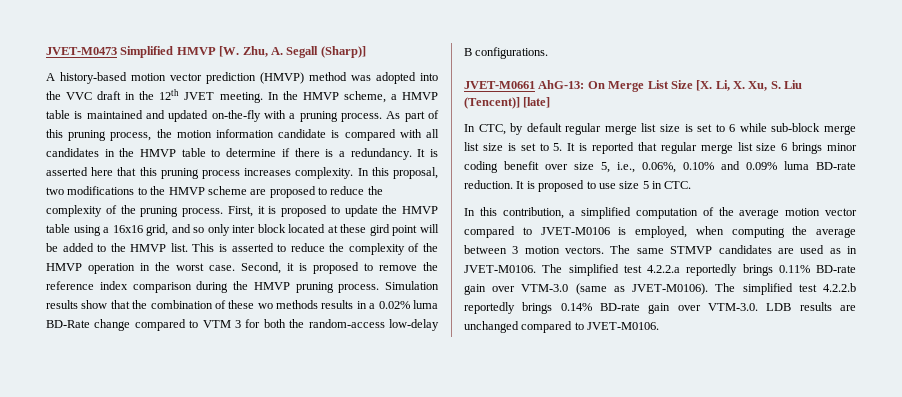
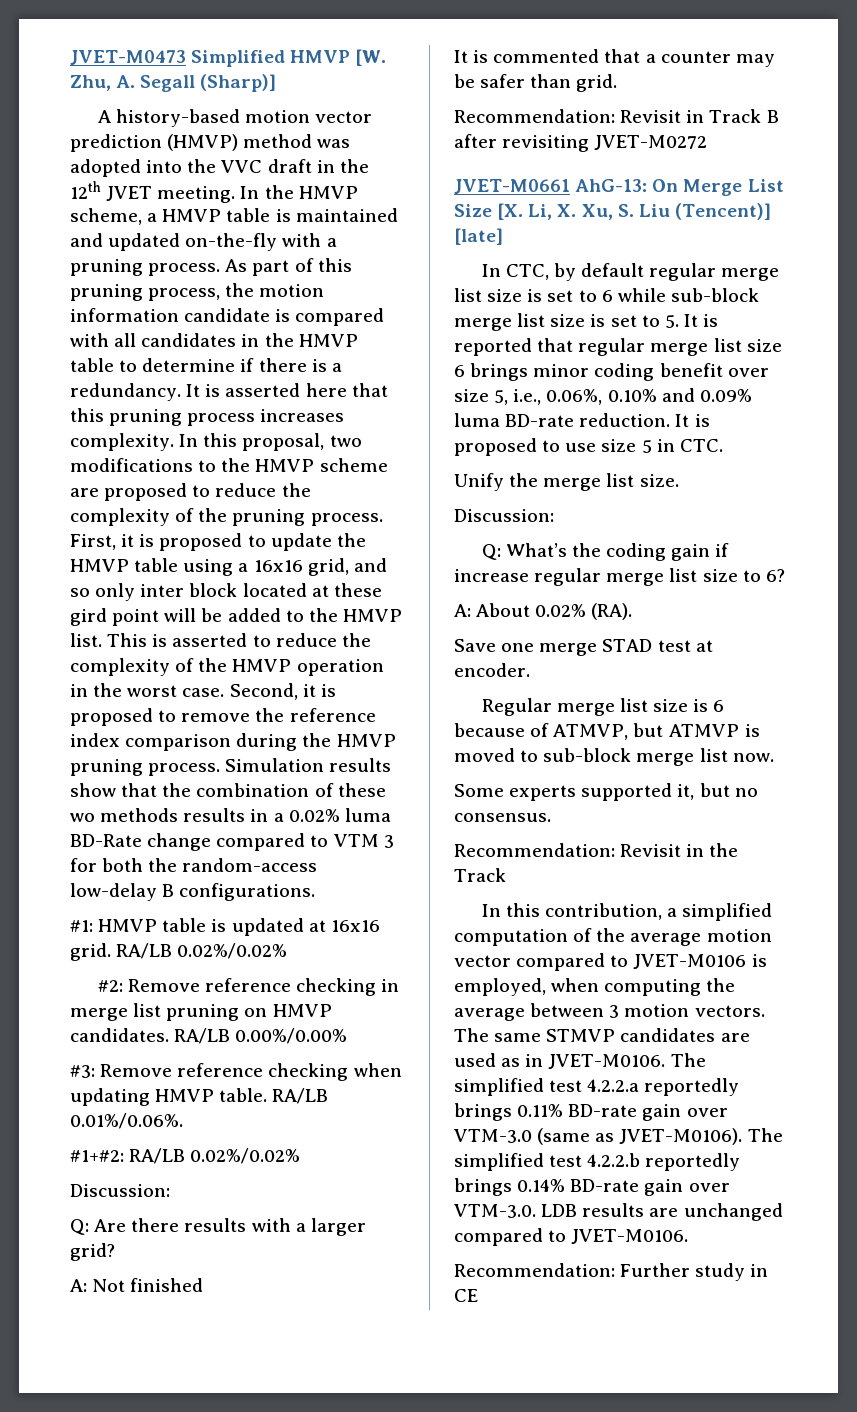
(549, 53) none -> [70,918,380,936] [70,943,288,961] [97,978,400,996] [70,1003,332,1021] [70,1028,348,1044] [70,1063,402,1081] [70,1088,329,1106] [70,1113,183,1129] [70,1148,301,1164] [70,1184,170,1197] [70,1218,366,1236] [70,1243,115,1261] [70,1278,204,1292] [454,49,775,67] [454,74,618,92] [454,109,779,123] [454,134,708,152] // #1: HMVP table is updated at 16x16 grid. RA/LB 0.02%/0.02% // #2: Remove reference checking in merge list pruning on HMVP candidates. RA/LB 0.00%/0.00% // #3: Remove reference checking when updating HMVP table. RA/LB 0.01%/0.06%. // #1+#2: RA/LB 0.02%/0.02% // Discussion: // Q: Are there results with a larger grid? // A: Not finished // It is commented that a counter may be safer than grid. // Recommendation: Revisit in Track B after revisiting JVET-M0272
(692, 185) none -> [454,473,679,491] [454,509,554,522] [481,543,730,561] [454,568,785,586] [454,603,633,620] [454,639,713,656] [454,663,530,677] [481,698,725,716] [454,723,760,740] [454,748,774,766] [454,783,758,801] [454,813,551,822] [454,843,739,857] [454,868,506,882] // Unify the merge list size. // Discussion: // Q: What’s the coding gain if increase regular merge list size to 6? // A: About 0.02% (RA). // Save one merge STAD test at encoder. // Regular merge list size is 6 because of ATMVP, but ATMVP is moved to sub-block merge list now. // Some experts supported it, but no consensus. // Recommendation: Revisit in the Track
(660, 326) none -> [454,1263,769,1281] [454,1289,478,1302] // Recommendation: Further study in CE

